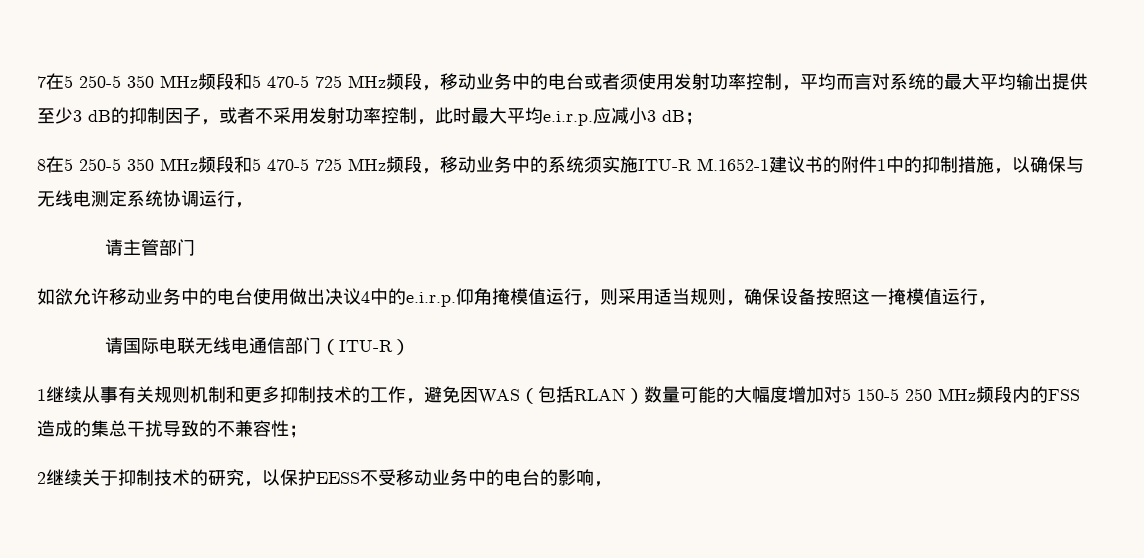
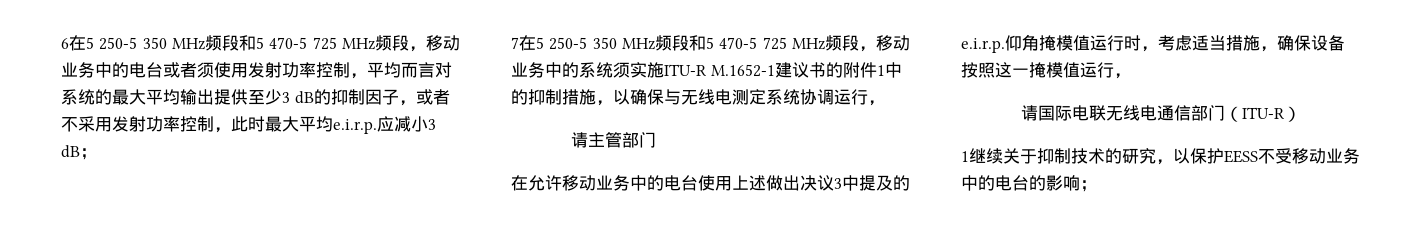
[37,76,46,88] 7 -> [61,38,69,49] 6
[37,159,46,171] 8 -> [511,37,519,49] 7
[37,288,73,305] 如欲 -> [511,175,528,191] 在
(289, 297) none -> [732,175,766,191] 上述
[361,288,388,305] 4中 -> [834,175,893,191] 3中提及
[582,288,726,306] ，则采用适当规则 -> [1124,35,1260,52] 时，考虑适当措施
[82,386,1080,404] [37,420,307,438] [37,469,82,486] 从事有关规则机制和更多抑制技术的工作，避免因WAS（包括RLAN）数量可能的大幅度增加对5 150-5 250 MHz频段内的FSS造成的集总干扰导致的不兼容性； // 2继续 -> (1003, 156) none
[594,481,612,487] ， -> [1080,180,1097,192] ；

